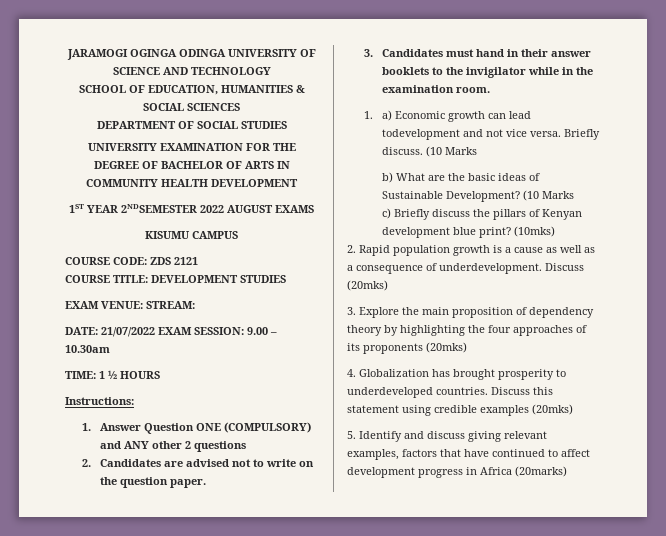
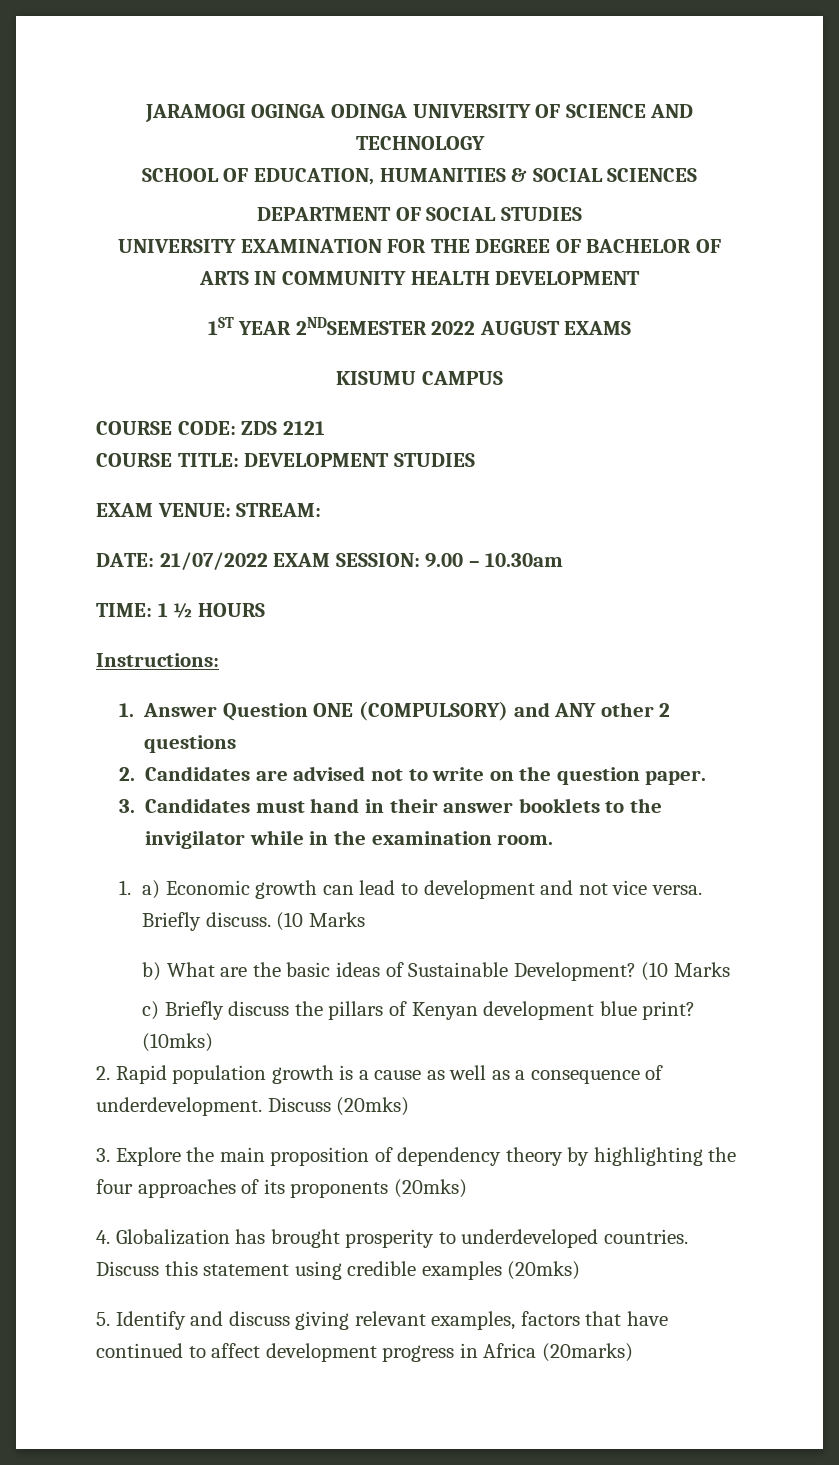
[381,129,460,140] todevelopment -> [400,880,535,899] to development

